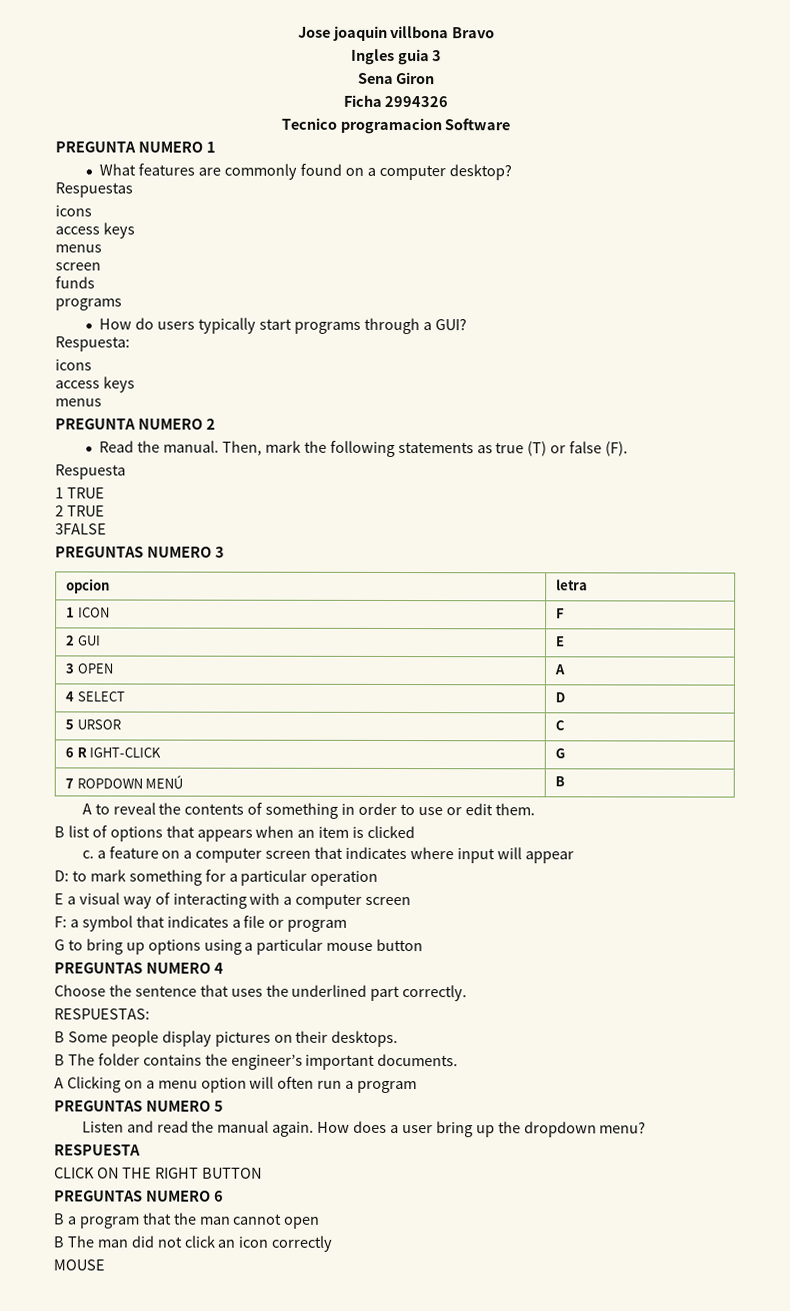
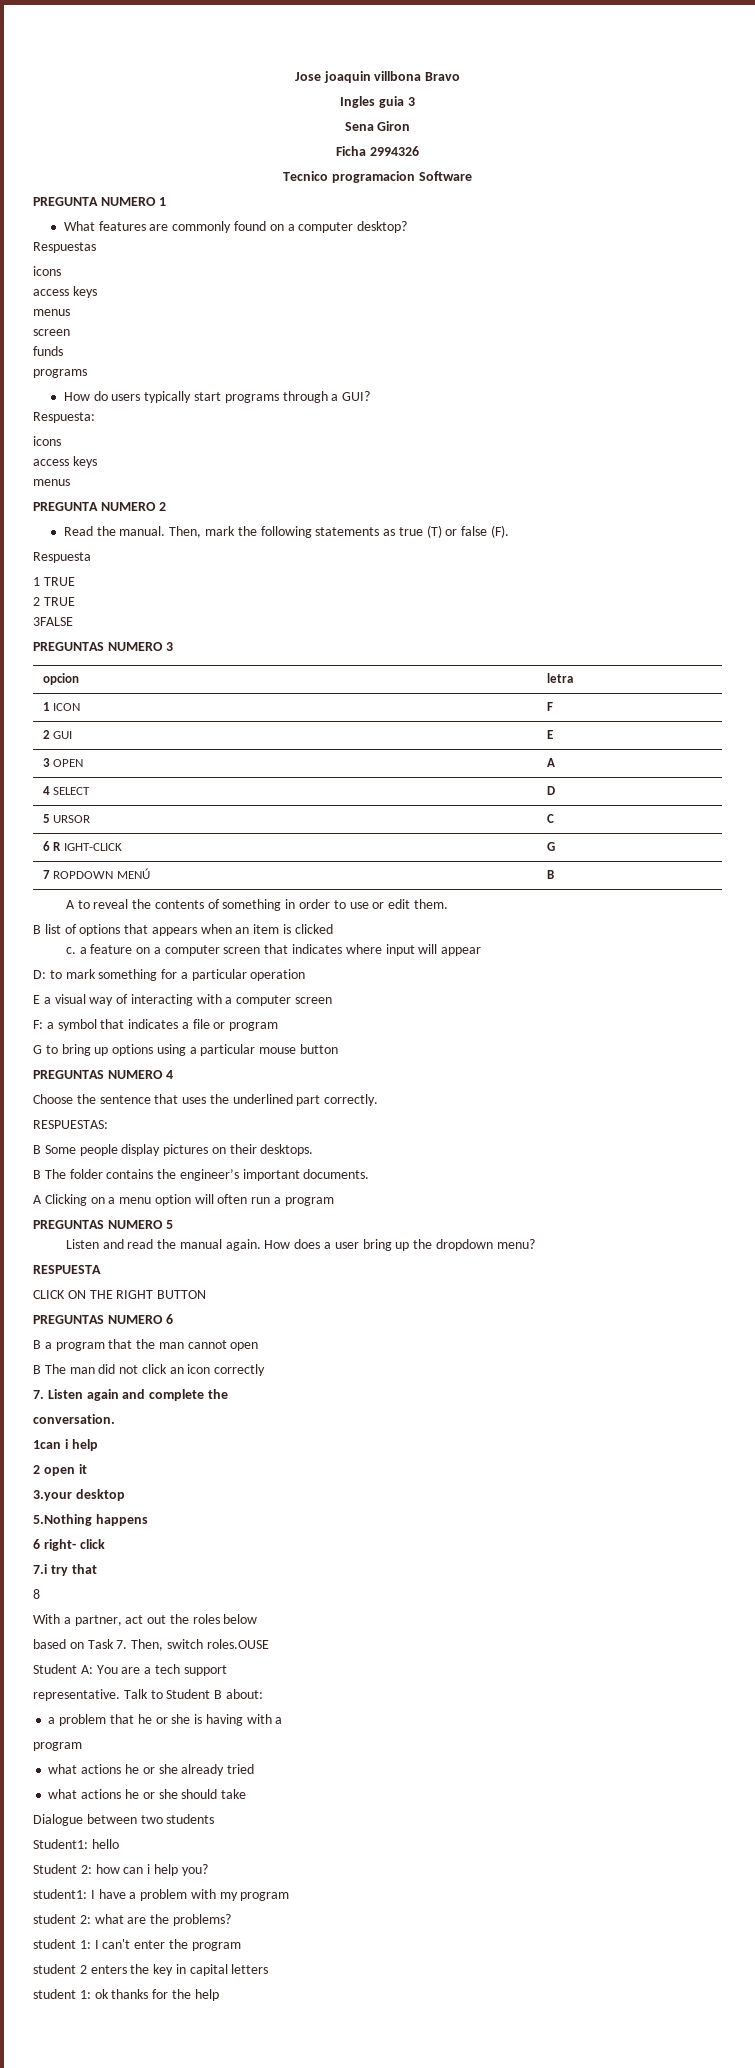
[53,1259,105,1271] MOUSE -> [33,1389,228,1401] [33,1414,115,1424] [33,1439,98,1451] [33,1464,87,1476] [33,1489,125,1501] [33,1514,148,1526] [33,1539,105,1551] [33,1564,97,1576] [33,1589,40,1599] [33,1614,258,1626] [33,1639,269,1651] [33,1664,227,1676] [33,1689,263,1701] [48,1714,283,1726] [33,1742,82,1751] [48,1764,255,1776] [48,1789,247,1799] [33,1814,215,1826] [33,1839,119,1849] [33,1864,208,1876] [33,1889,290,1901] [33,1914,231,1926] [33,1939,241,1951] [33,1964,269,1976] [33,1989,219,2001] 7. Listen again and complete the // conversation. // 1can i help // 2 open it // 3.your desktop // 5.Nothing happens // 6 right- click // 7.i try that // 8 // With a partner, act out the roles below // based on Task 7. Then, switch roles.OUSE // Student A: You are a tech support // representative. Talk to Student B about: // a problem that he or she is having with a // program // what actions he or she already tried // what actions he or she should take // Dialogue between two students // Student1: hello // Student 2: how can i help you? // student1: I have a problem with my program // student 2: what are the problems? // student 1: I can't enter the program // student 2 enters the key in capital letters // student 1: ok thanks for the help

